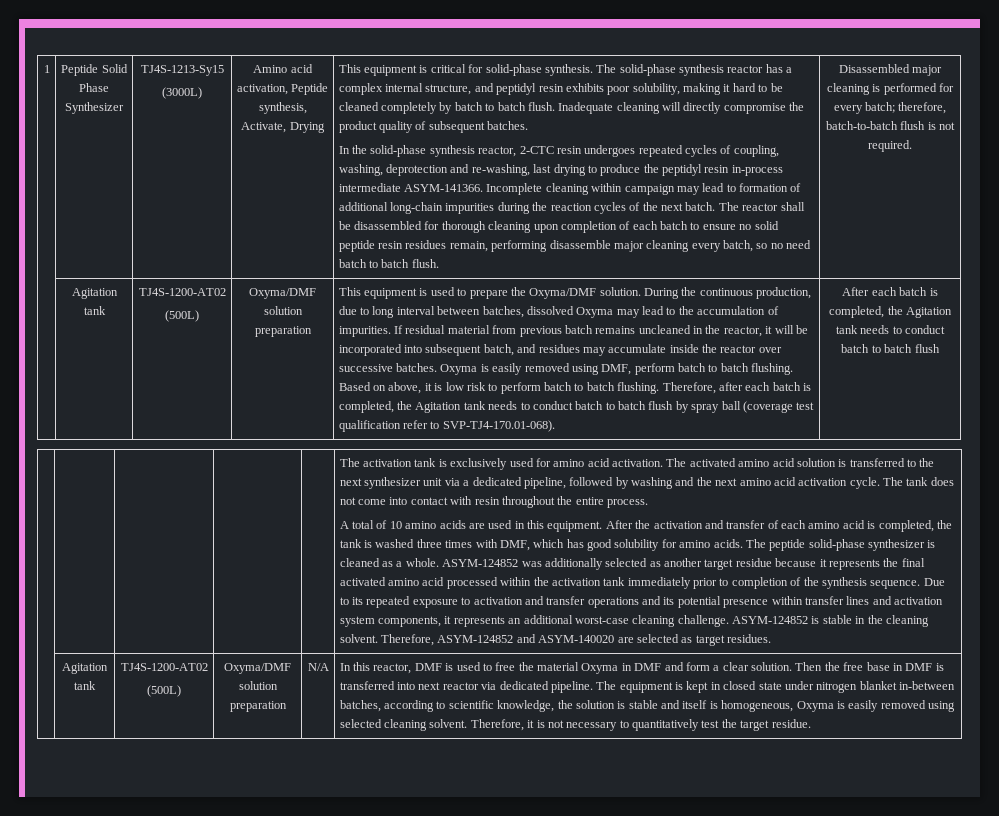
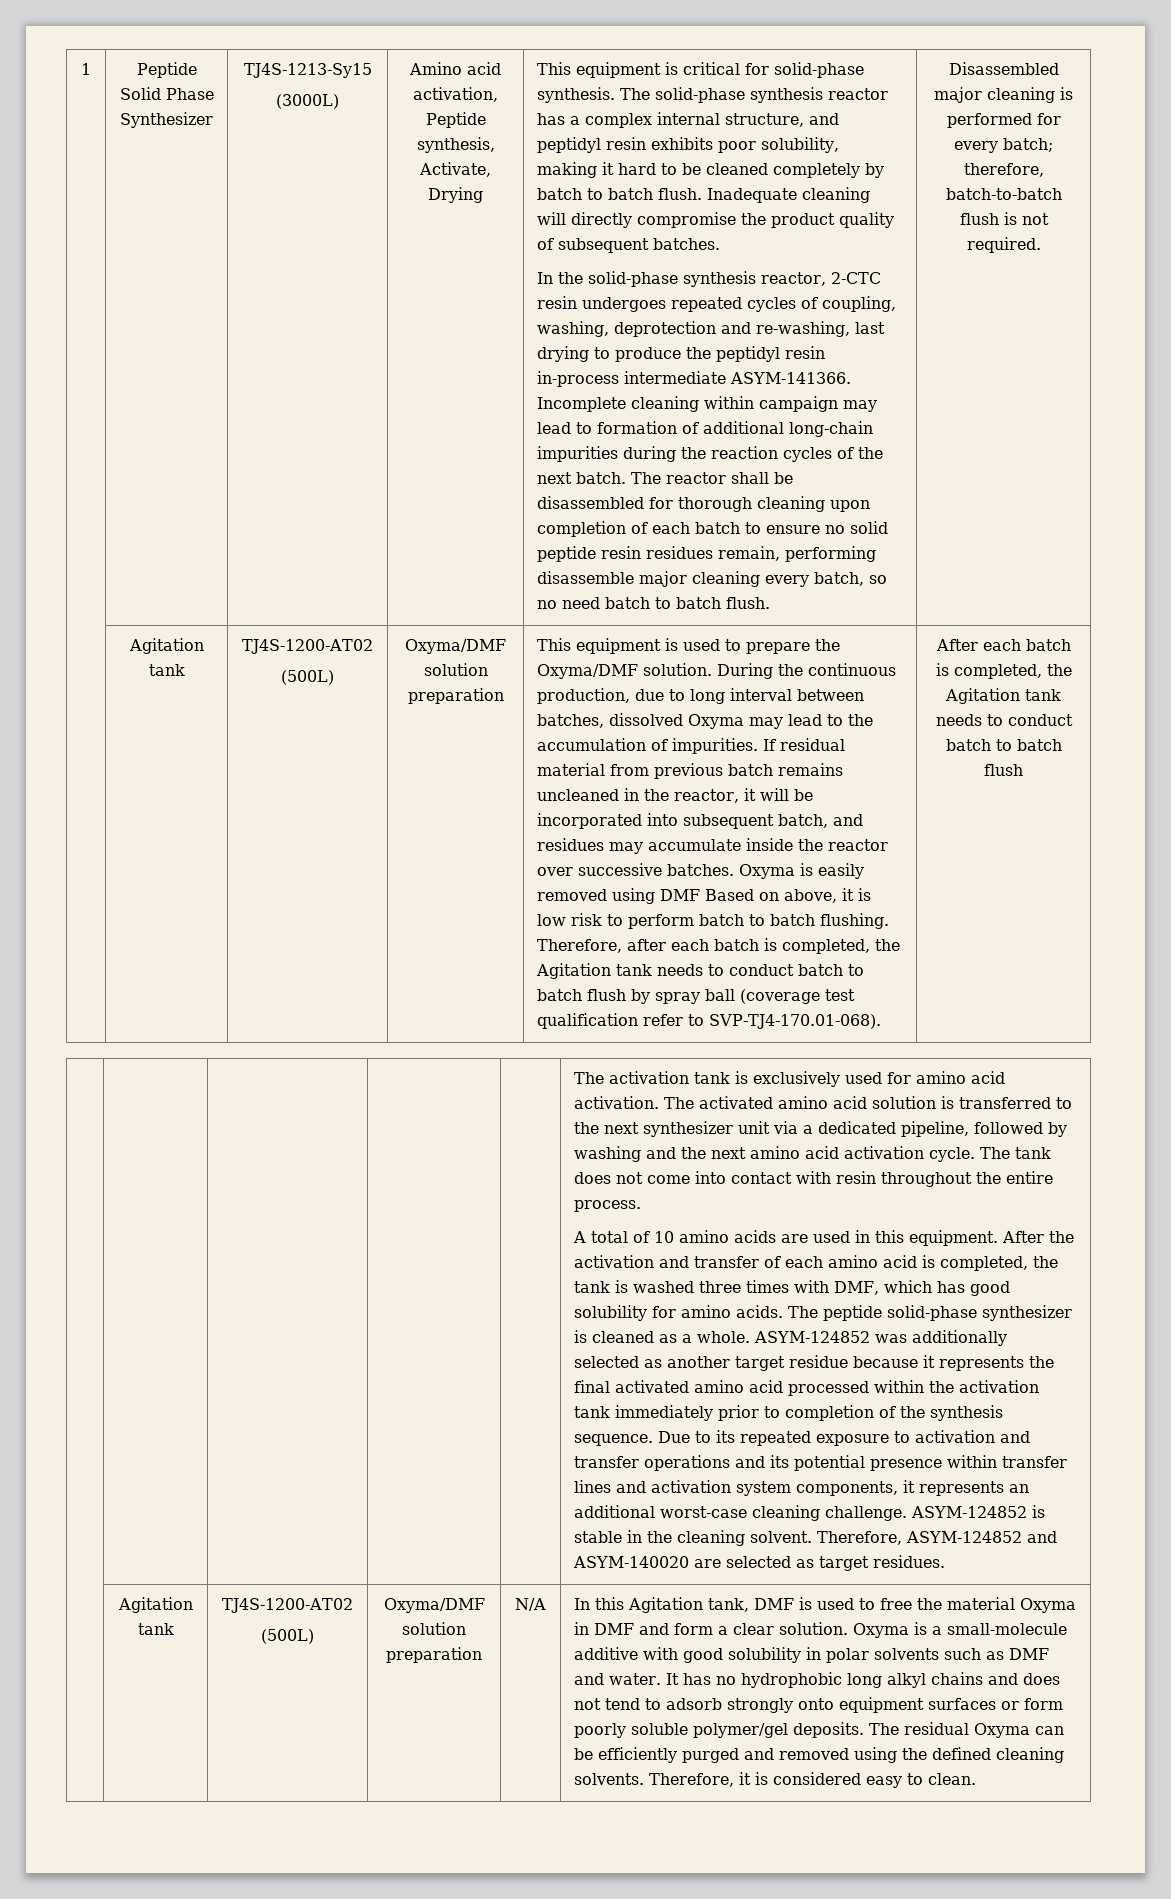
[601,363,794,375] DMF, perform batch to batch flushing. -> [660,889,701,901] DMF
[373,663,412,674] reactor, -> [628,1597,750,1613] Agitation tank,
[795,662,944,671] [339,681,956,693] [339,700,956,712] [339,719,811,731] Then the free base in DMF is transferred into next reactor via dedicated pipeline. The equipment is kept in closed state under nitrogen blanket in-between batches, according to scientific knowledge, the solution is stable and itself is homogeneous, Oxyma is easily removed using selected cleaning solvent. Therefore, it is not necessary to quantitatively test the target residue. -> [853,1622,1068,1638] [574,1647,1050,1663] [574,1672,1061,1688] [574,1697,1064,1713] [574,1722,1065,1738] [574,1747,1065,1763] [574,1772,977,1788] Oxyma is a small-molecule additive with good solubility in polar solvents such as DMF and water. It has no hydrophobic long alkyl chains and does not tend to adsorb strongly onto equipment surfaces or form poorly soluble polymer/gel deposits. The residual Oxyma can be efficiently purged and removed using the defined cleaning solvents. Therefore, it is considered easy to clean.

